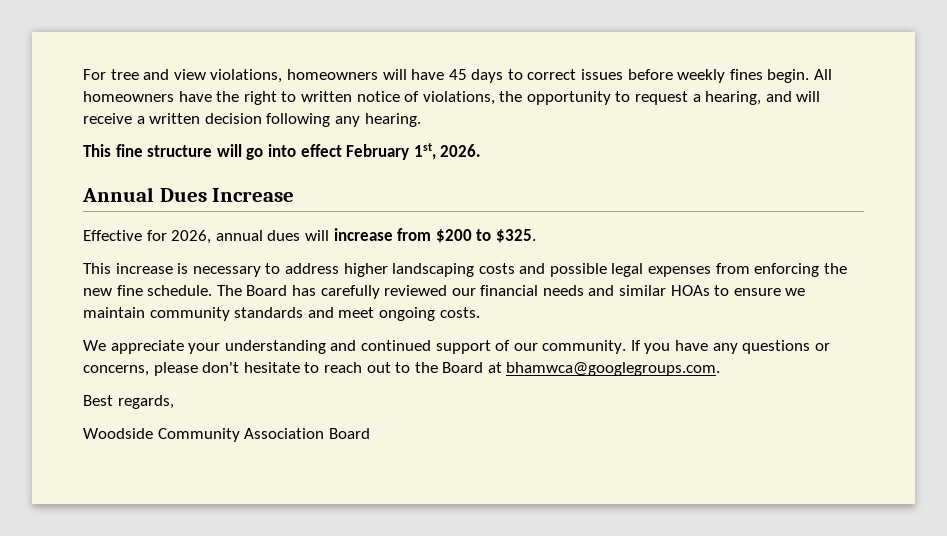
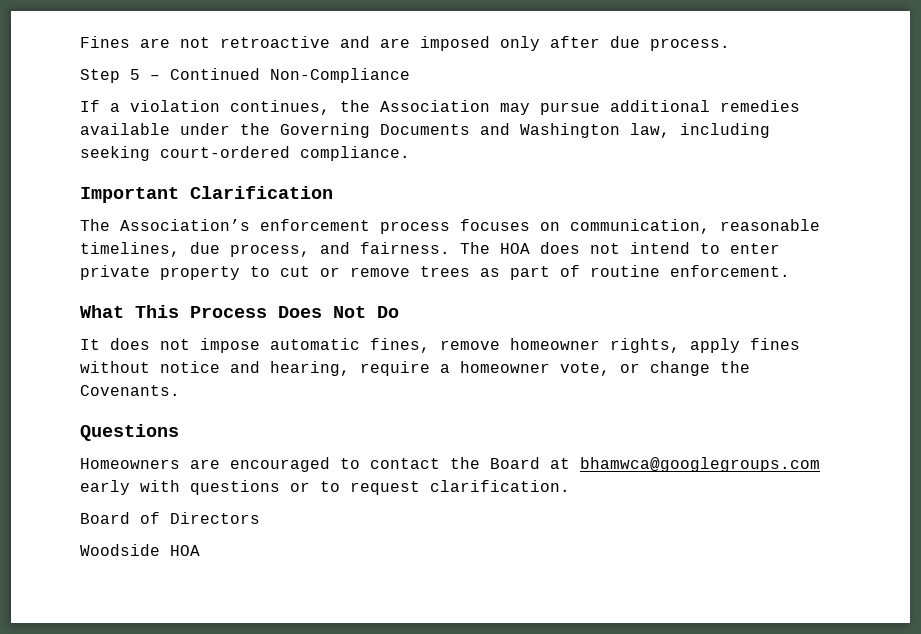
[83,69,833,83] [83,91,821,105] [83,113,421,127] [83,143,482,160] [82,187,295,202] [83,228,536,244] [83,263,847,277] [83,285,806,299] [83,307,480,321] [83,340,830,354] [83,362,721,376] [83,395,174,409] [83,428,370,442] For tree and view violations, homeowners will have 45 days to correct issues before weekly fines begin. All homeowners have the right to written notice of violations, the opportunity to request a hearing, and will receive a written decision following any hearing. // This fine structure will go into effect February 1st, 2026. // Annual Dues Increase // Effective for 2026, annual dues will increase from $200 to $325. // This increase is necessary to address higher landscaping costs and possible legal expenses from enforcing the new fine schedule. The Board has carefully reviewed our financial needs and similar HOAs to ensure we maintain community standards and meet ongoing costs. // We appreciate your understanding and continued support of our community. If you have any questions or concerns, please don't hesitate to reach out to the Board at bhamwca@googlegroups.com. // Best regards, // Woodside Community Association Board -> [80,36,730,51] [80,68,410,83] [80,100,800,115] [80,123,770,138] [80,146,410,161] [80,186,333,203] [80,219,820,234] [80,242,780,257] [80,265,790,280] [80,305,399,318] [80,338,800,353] [80,361,750,376] [80,385,180,396] [80,424,179,441] [80,457,820,472] [80,480,570,495] [80,512,260,524] [80,544,200,556] Fines are not retroactive and are imposed only after due process. // Step 5 – Continued Non-Compliance // If a violation continues, the Association may pursue additional remedies available under the Governing Documents and Washington law, including seeking court-ordered compliance. // Important Clarification // The Association’s enforcement process focuses on communication, reasonable timelines, due process, and fairness. The HOA does not intend to enter private property to cut or remove trees as part of routine enforcement. // What This Process Does Not Do // It does not impose automatic fines, remove homeowner rights, apply fines without notice and hearing, require a homeowner vote, or change the Covenants. // Questions // Homeowners are encouraged to contact the Board at bhamwca@googlegroups.com early with questions or to request clarification. // Board of Directors // Woodside HOA

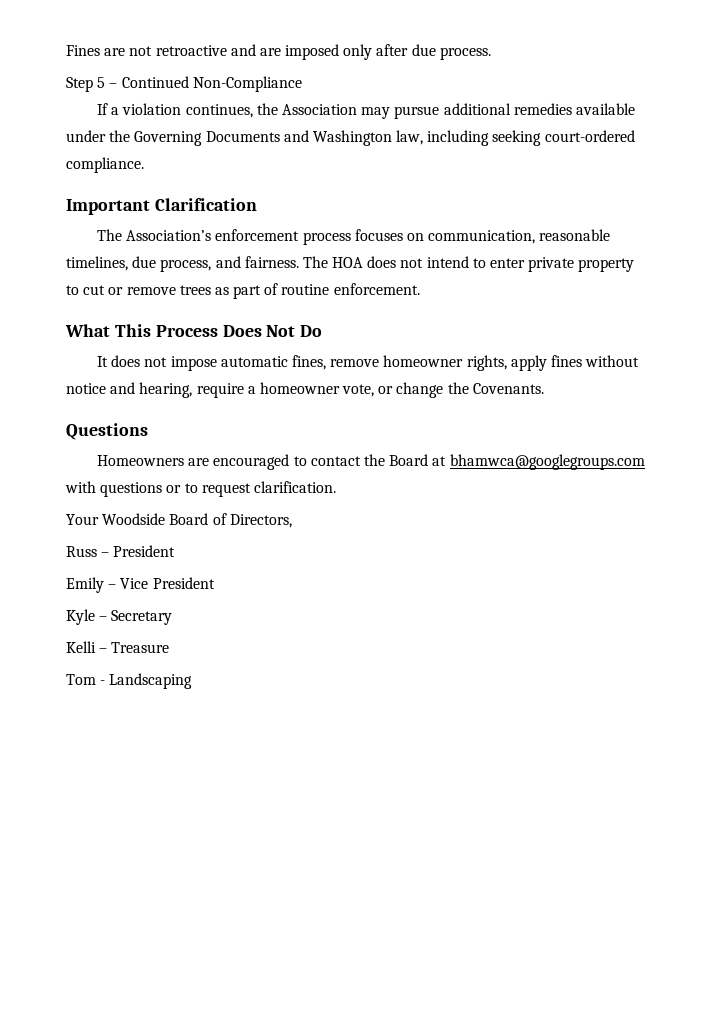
[80,480,130,495] early -> (645, 462) none
[80,512,260,524] [80,544,200,556] Board of Directors // Woodside HOA -> [66,513,292,528] [66,545,176,557] [66,577,215,593] [66,609,173,625] [66,641,170,653] [66,673,193,689] Your Woodside Board of Directors, // Russ – President // Emily – Vice President // Kyle – Secretary // Kelli – Treasure // Tom - Landscaping

